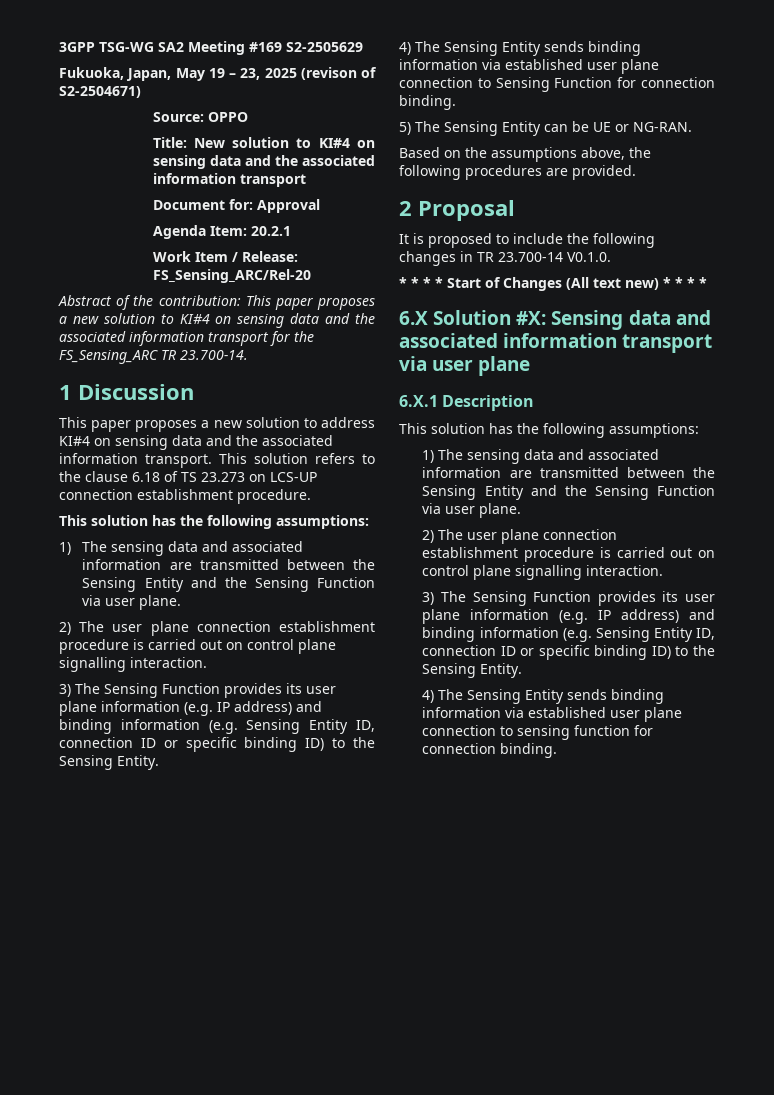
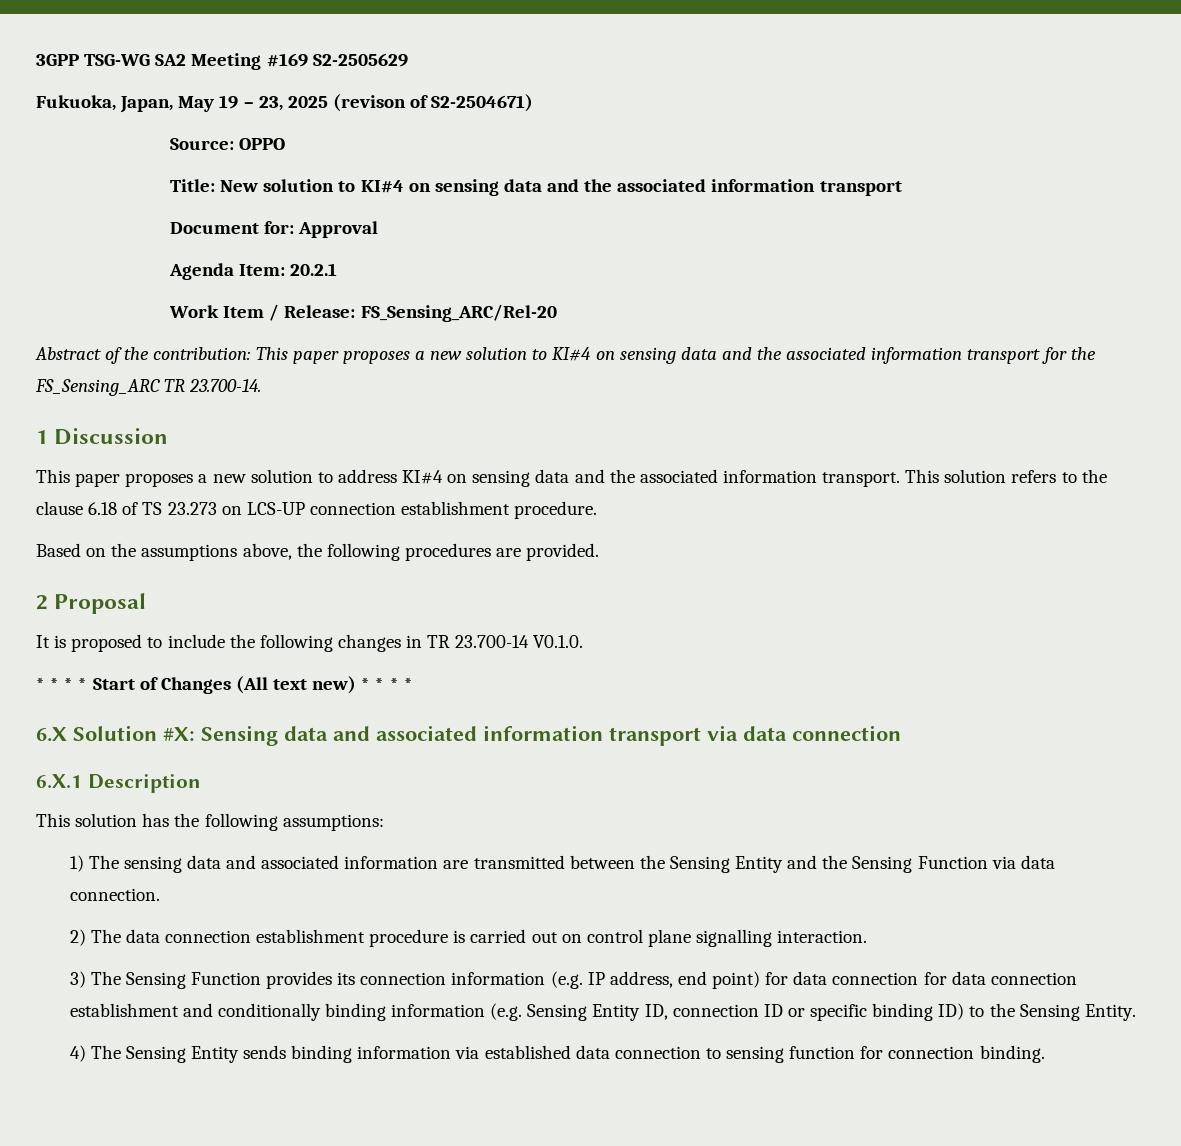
[59,515,369,529] [59,541,304,556] [82,559,375,570] [82,577,375,592] [82,595,182,610] [59,621,375,636] [59,639,336,654] [59,657,207,672] [59,683,336,698] [59,701,322,716] [59,719,376,734] [59,737,375,752] [59,755,159,770] [399,41,641,56] [399,59,659,74] [399,77,715,92] [399,95,456,110] [399,121,692,136] // This solution has the following assumptions: // 1) The sensing data and associated information are transmitted between the Sensing Entity and the Sensing Function via user plane. // 2) The user plane connection establishment procedure is carried out on control plane signalling interaction. // 3) The Sensing Function provides its user plane information (e.g. IP address) and binding information (e.g. Sensing Entity ID, connection ID or specific binding ID) to the Sensing Entity. // 4) The Sensing Entity sends binding information via established user plane connection to Sensing Function for connection binding. // 5) The Sensing Entity can be UE or NG-RAN. -> (598, 510) none
[432,356,531,376] user plane -> [743,725,901,741] data connection
[445,503,522,518] [422,529,540,544] user plane. // 2) The user plane -> [1020,855,1055,869] [69,888,160,901] [69,929,160,946] data connection. // 2) The data
[685,594,715,602] [422,609,715,624] user plane information (e.g. IP address) and -> [360,971,1077,989] [69,1003,321,1021] connection information (e.g. IP address, end point) for data connection for data connection establishment and conditionally
[610,707,683,722] user plane -> [575,1045,610,1059] data

